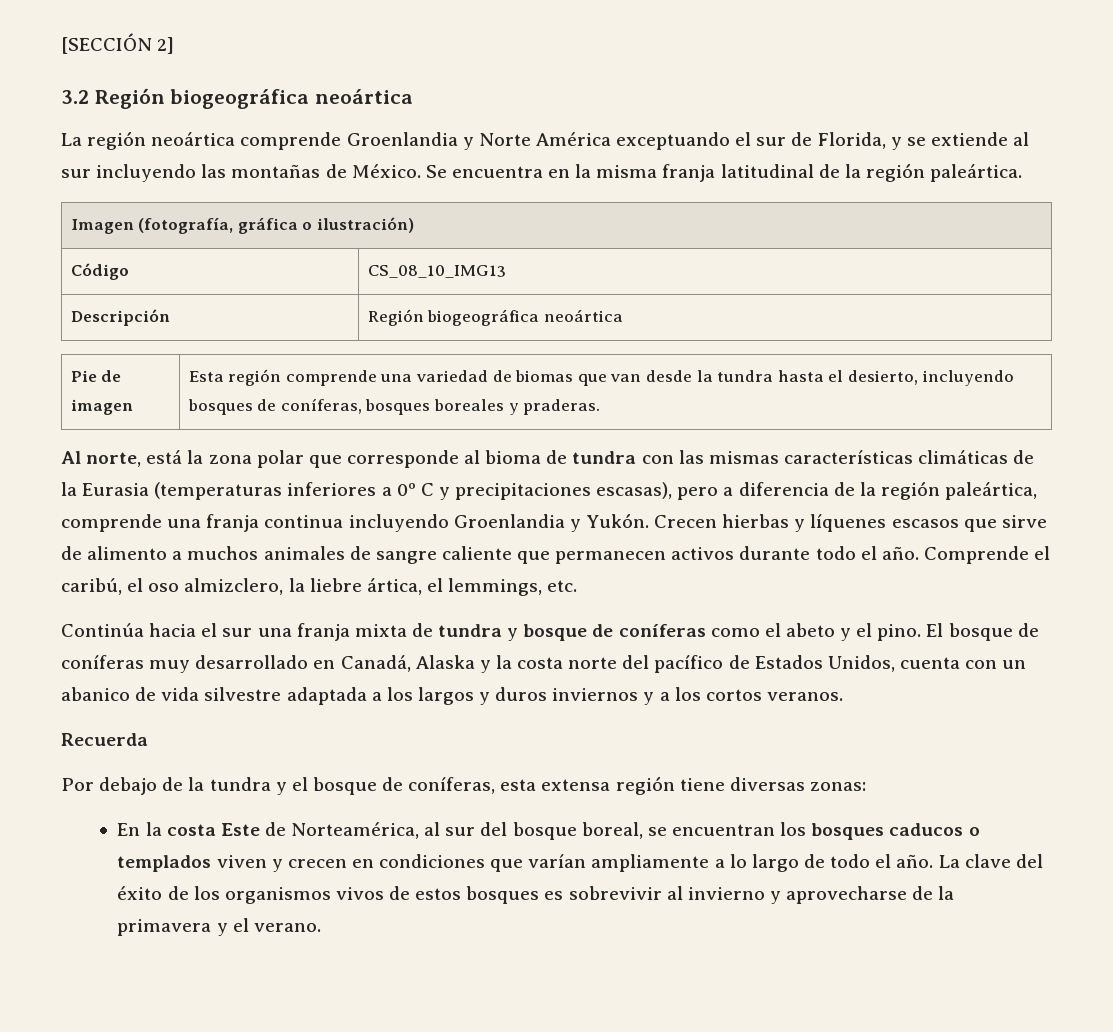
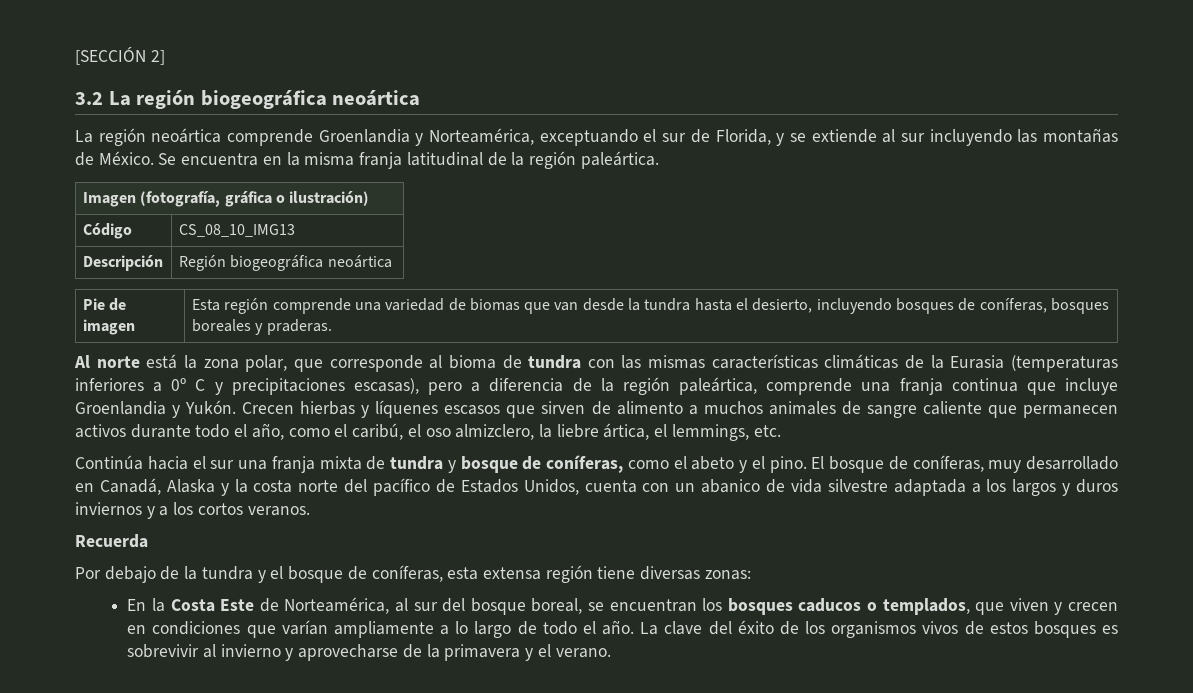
[94,88,165,109] Región -> [108,90,196,109] La región
[478,132,611,146] Norte América -> [429,128,535,145] Norteamérica,
[86,452,142,467] norte, -> [96,356,140,368] norte
[256,450,304,468] polar -> [245,355,288,372] polar,
[348,514,449,532] incluyendo -> [1026,378,1118,395] que incluye
[1001,515,1047,528] sirve -> [541,401,586,414] sirven
[881,546,1029,564] año. Comprende -> [251,423,330,440] año, como
[618,624,706,637] coníferas -> [546,455,623,473] coníferas,
[61,655,144,669] coníferas -> [912,455,984,472] coníferas,
[166,824,216,836] costa -> [170,599,215,612] Costa
[117,855,212,872] templados -> [882,598,1005,615] templados, que

